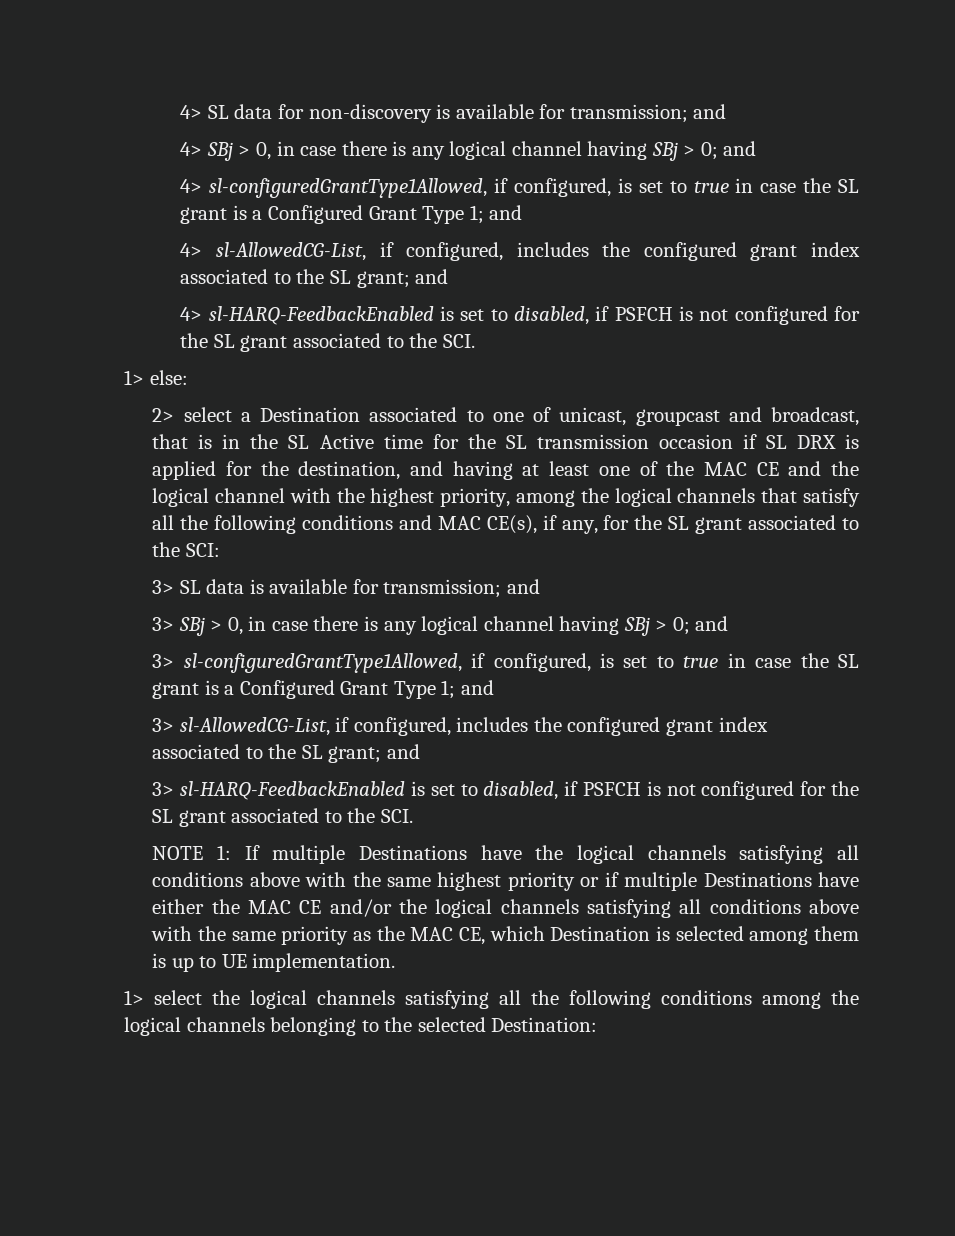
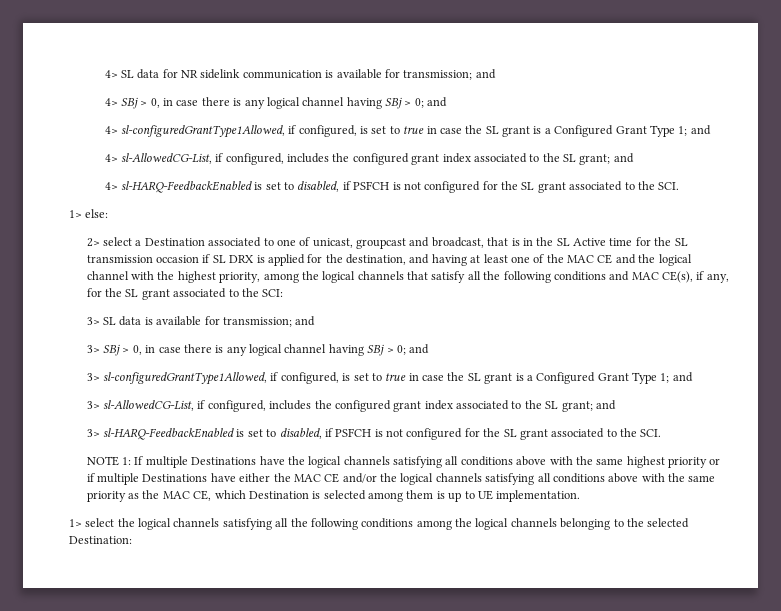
[308,104,432,123] non-discovery -> [181,69,322,79] NR sidelink communication

